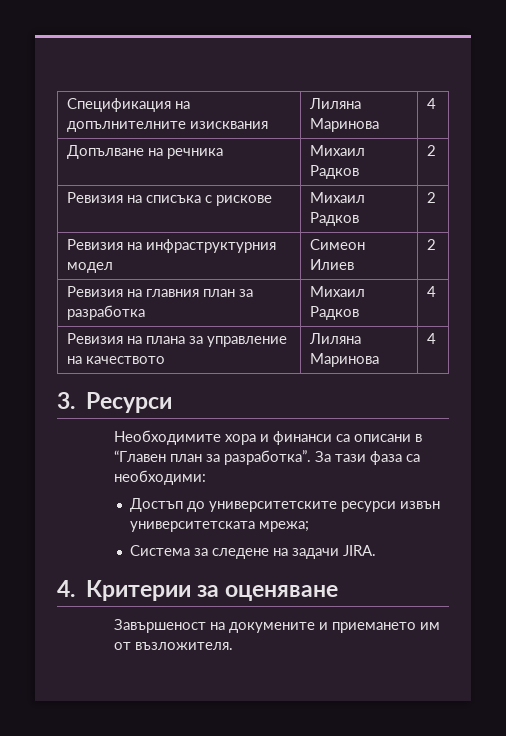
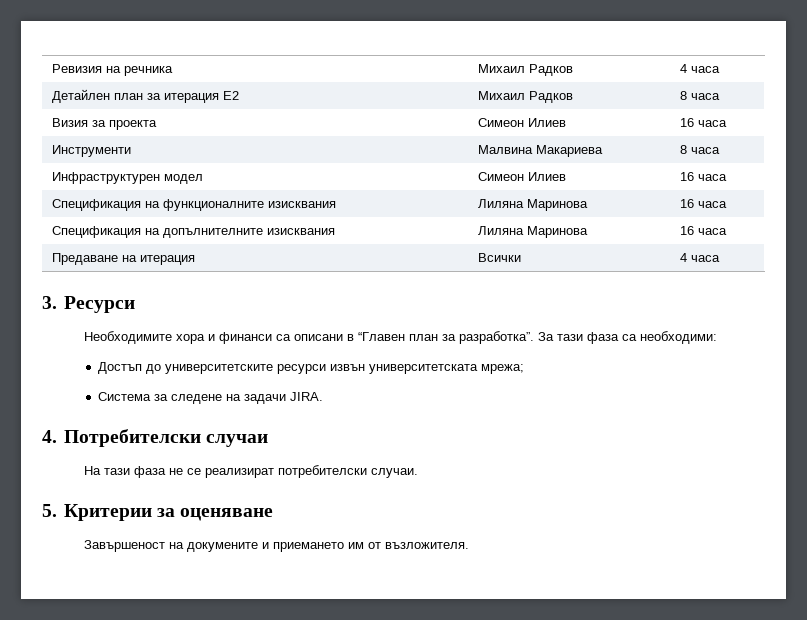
(67, 105) none -> [51,64,173,76] [477,64,573,76] [679,64,720,73] [51,89,239,103] [477,91,573,103] [679,91,720,100] [51,118,157,130] [477,118,566,127] [679,118,727,127] [51,145,131,157] [477,145,603,157] [679,145,720,154] [51,172,203,184] [477,172,566,181] [679,172,727,181] [51,199,336,211] [477,199,588,211] [679,199,727,208] Ревизия на речника | Михаил Радков | 4 часа // Детайлен план за итерация Е2 | Михаил Радков | 8 часа // Визия за проекта | Симеон Илиев | 16 часа // Инструменти | Малвина Макариева | 8 часа // Инфраструктурен модел | Симеон Илиев | 16 часа // Спецификация на функционалните изисквания | Лиляна Маринова | 16 часа //
[427,98,437,109] [67,145,224,159] [310,145,366,156] [310,165,360,179] [427,145,437,156] [67,192,273,206] [310,192,366,203] [310,212,360,226] [427,192,437,203] [67,239,277,253] [67,262,114,273] [310,239,366,250] [310,259,355,270] [427,239,437,250] [67,286,254,297] [67,305,146,320] [310,286,366,297] [310,306,360,320] [427,286,437,297] [67,333,288,347] [67,356,166,364] [309,333,362,344] [310,353,380,367] [427,333,437,344] 4 // Допълване на речника | Михаил Радков | 2 // Ревизия на списъка с рискове | Михаил Радков | 2 // Ревизия на инфраструктурния модел | Симеон Илиев | 2 // Ревизия на главния план за разработка | Михаил Радков | 4 // Ревизия на плана за управление на качеството | Лиляна Маринова | 4 -> [679,226,727,235] [51,253,195,265] [477,253,521,262] [679,253,720,262] 16 часа // Предаване на итерация | Всички | 4 часа
(75, 588) none -> [63,429,268,447] [83,465,418,478] [42,504,57,517] Потребителски случаи // На тази фаза не се реализират потребителски случаи. // 5.

